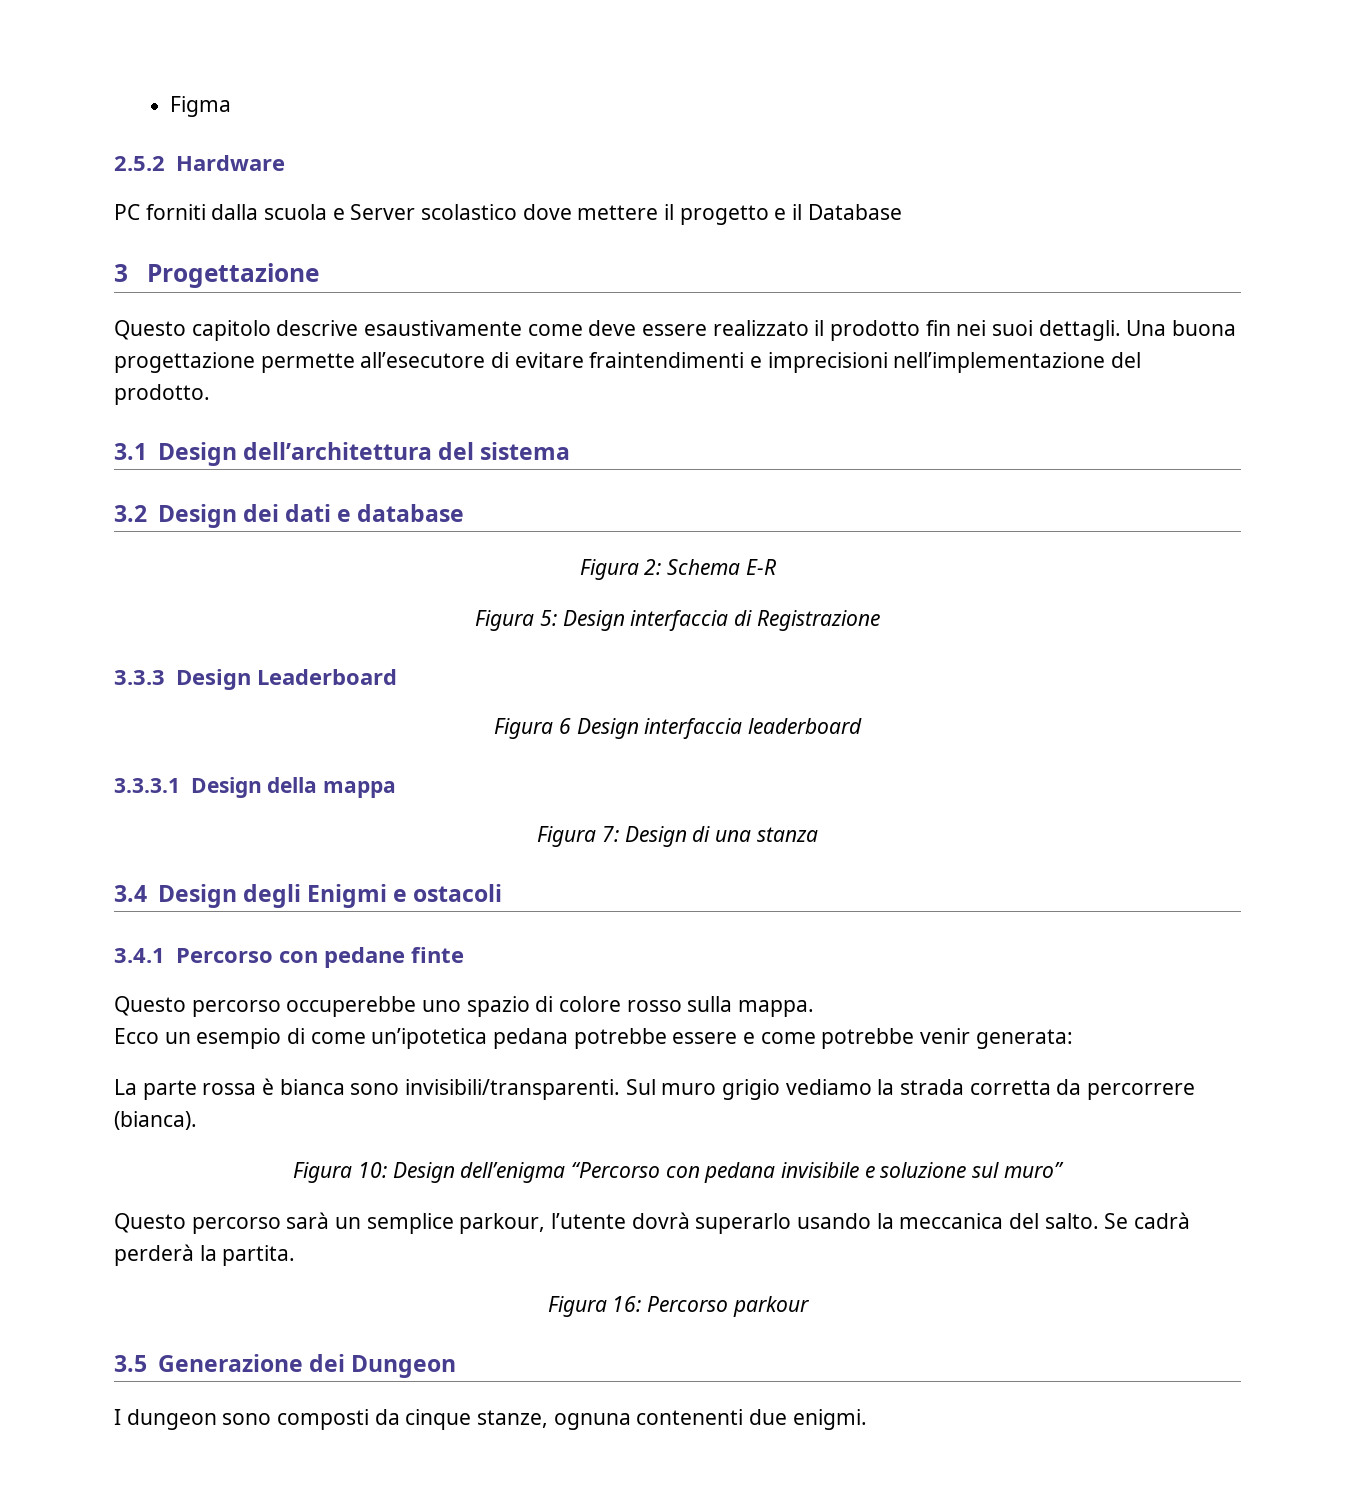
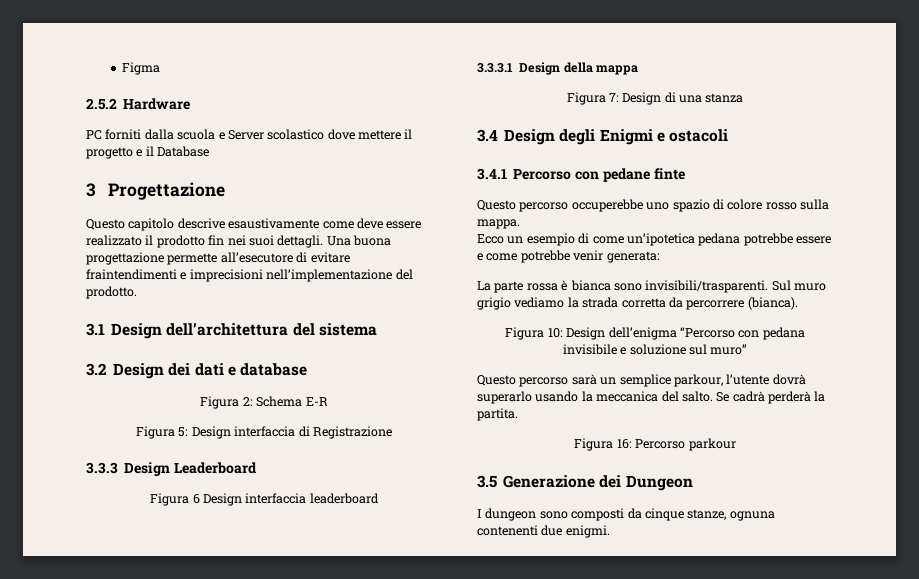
[405,1079,621,1100] invisibili/transparenti. -> [645,280,769,293] invisibili/trasparenti.

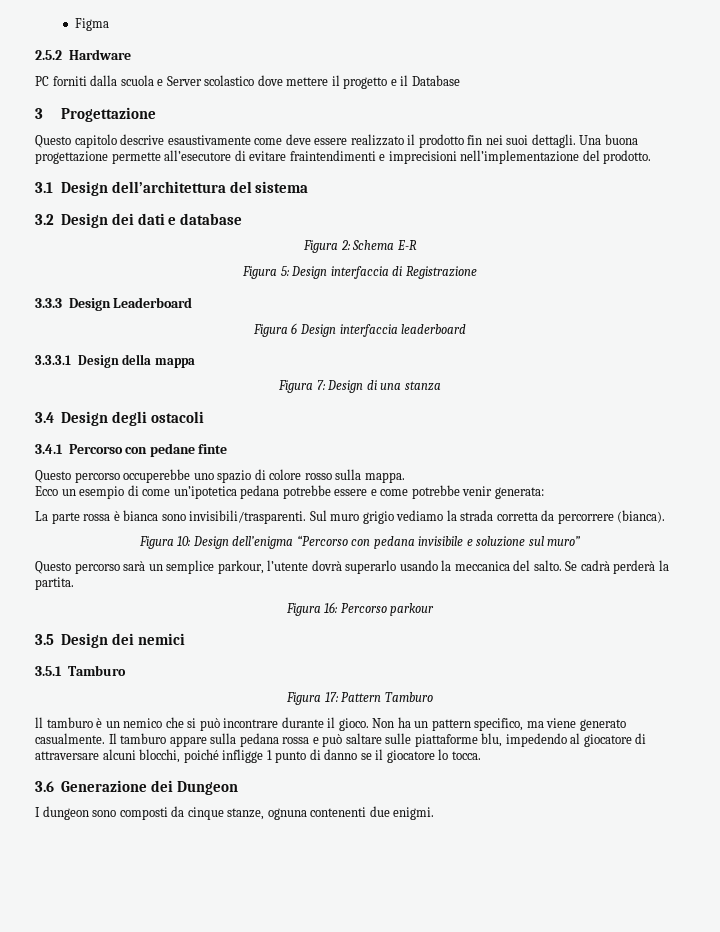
[599,129,665,145] Enigmi e -> (147, 418) none
(497, 481) none -> [60,633,185,648] [35,665,126,676] [286,692,433,705] [35,717,626,731] [35,733,647,747] [35,749,481,763] [35,781,54,792] Design dei nemici // 3.5.1 Tamburo // Figura 17: Pattern Tamburo // ll tamburo è un nemico che si può incontrare durante il gioco. Non ha un pattern specifico, ma viene generato casualmente. Il tamburo appare sulla pedana rossa e può saltare sulle piattaforme blu, impedendo al giocatore di attraversare alcuni blocchi, poiché infligge 1 punto di danno se il giocatore lo tocca. // 3.6

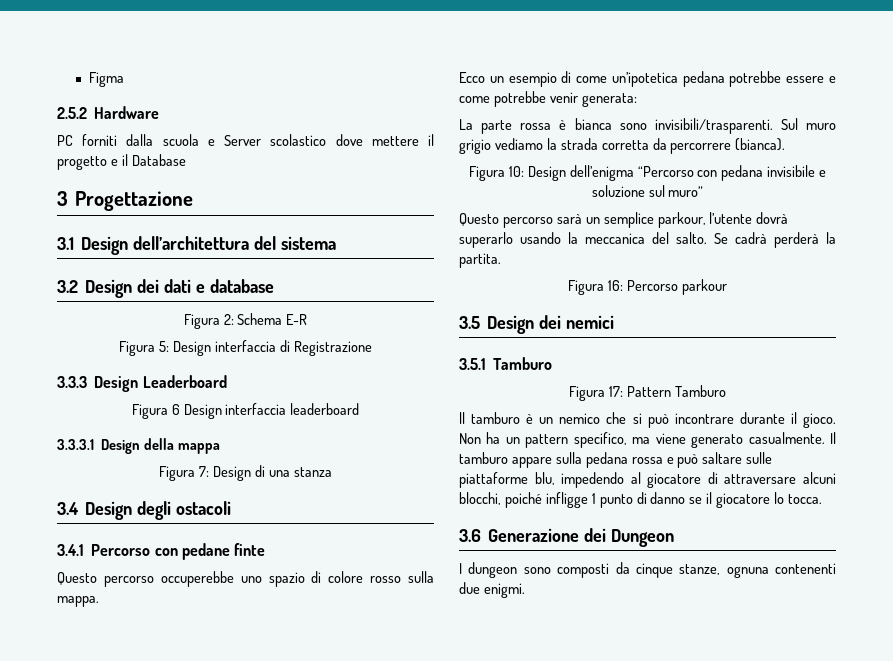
[35,134,638,148] [35,150,652,164] // Questo capitolo descrive esaustivamente come deve essere realizzato il prodotto fin nei suoi dettagli. Una buona progettazione permette all’esecutore di evitare fraintendimenti e imprecisioni nell’implementazione del prodotto. -> (194, 201) none

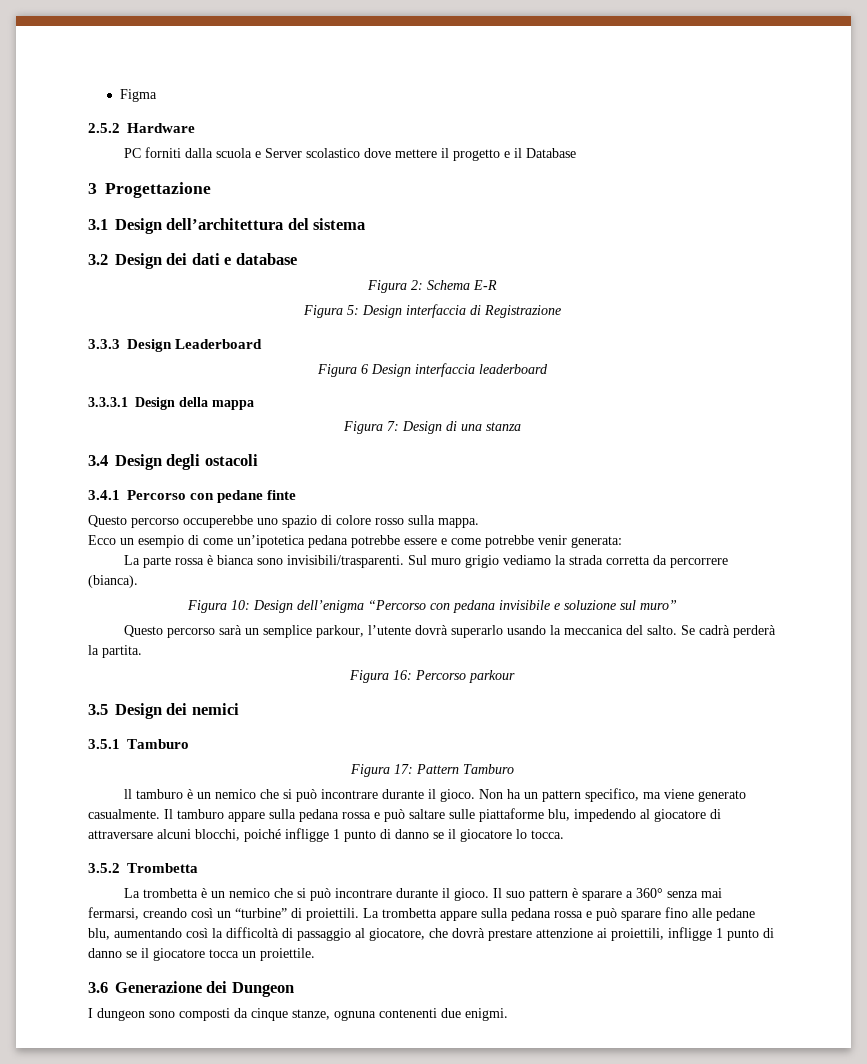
(823, 499) none -> [88,863,198,873] [124,888,723,901] [88,907,755,921] [88,927,774,941] [88,948,315,961] // 3.5.2 Trombetta // La trombetta è un nemico che si può incontrare durante il gioco. Il suo pattern è sparare a 360° senza mai fermarsi, creando così un “turbine” di proiettili. La trombetta appare sulla pedana rossa e può sparare fino alle pedane blu, aumentando così la difficoltà di passaggio al giocatore, che dovrà prestare attenzione ai proiettili, infligge 1 punto di danno se il giocatore tocca un proiettile.

